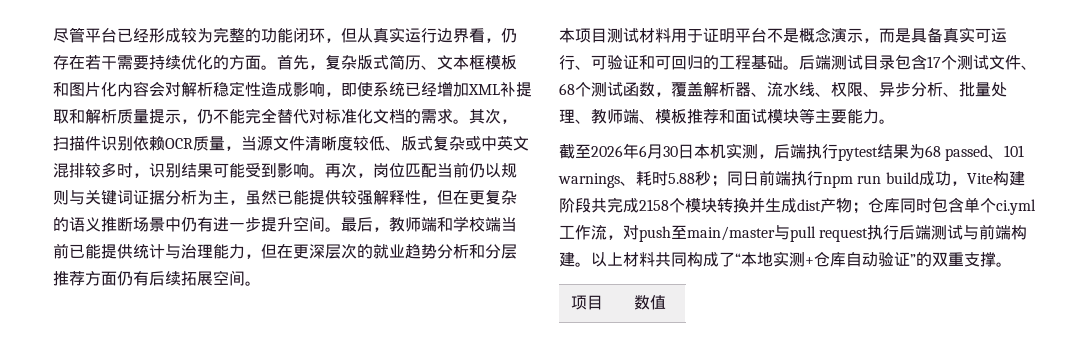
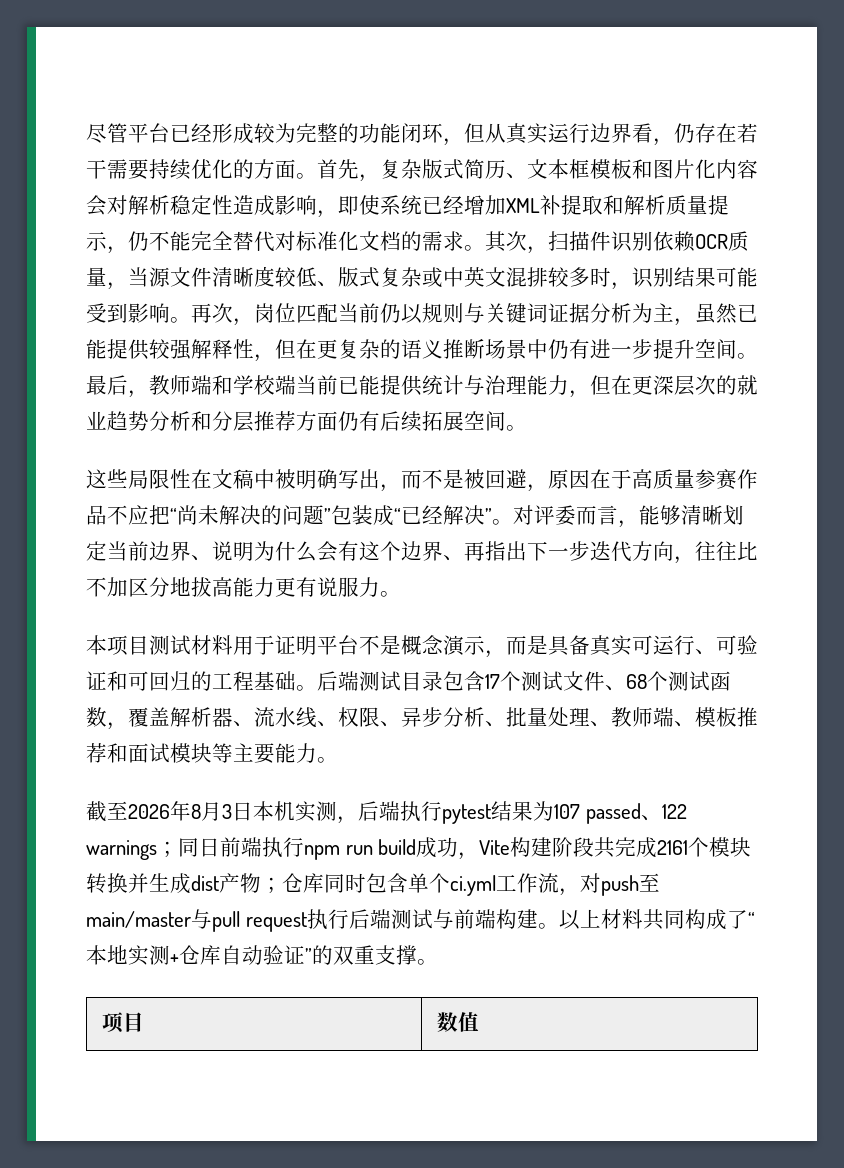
(261, 283) none -> [86,469,758,492] [86,505,744,528] [86,541,758,564] [86,577,401,597] // 这些局限性在文稿中被明确写出，而不是被回避，原因在于高质量参赛作品不应把“尚未解决的问题”包装成“已经解决”。对评委而言，能够清晰划定当前边界、说明为什么会有这个边界、再指出下一步迭代方向，往往比不加区分地拔高能力更有说服力。
[639,144,678,159] 6月30 -> [191,802,232,821] 8月3
[925,145,1025,161] [558,171,711,188] 68 passed、101 warnings、耗时5.88秒 -> [554,803,687,824] [86,840,157,860] 107 passed、122 warnings
[639,199,669,211] 2158 -> [657,840,689,855] 2161

